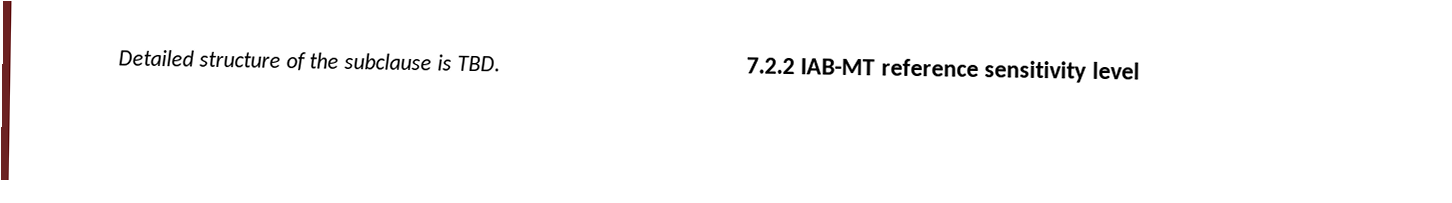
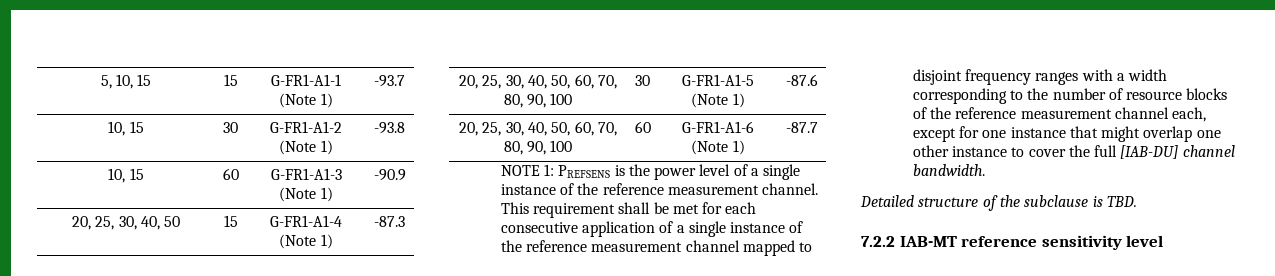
(118, 58) none -> [100,74,152,89] [223,74,238,86] [271,74,341,86] [279,93,333,108] [374,75,405,87] [108,121,144,136] [223,122,238,133] [270,121,342,133] [279,140,333,155] [374,122,405,134] [108,168,144,183] [222,168,239,180] [270,168,342,180] [279,187,333,202] [373,169,406,181] [71,216,181,230] [223,215,238,227] [270,215,342,227] [279,234,333,249] [374,216,405,227] [459,74,617,89] [503,93,573,108] [635,75,650,86] [682,74,754,86] [691,93,745,108] [785,74,818,86] [459,121,617,136] [503,140,573,155] [634,121,651,133] [682,121,754,133] [691,140,745,155] [785,122,818,133] [500,164,801,180] [500,183,819,195] [500,202,757,218] [500,221,804,237] [500,240,813,256] [912,69,1168,85] [912,88,1228,104] [912,107,1207,122] [912,126,1221,142] [912,145,1235,159] [912,164,985,176] 5, 10, 15 | 15 | G-FR1-A1-1 (Note 1) | -93.7 // 10, 15 | 30 | G-FR1-A1-2 (Note 1) | -93.8 // 10, 15 | 60 | G-FR1-A1-3 (Note 1) | -90.9 // 20, 25, 30, 40, 50 | 15 | G-FR1-A1-4 (Note 1) | -87.3 // 20, 25, 30, 40, 50, 60, 70, 80, 90, 100 | 30 | G-FR1-A1-5 (Note 1) | -87.6 // 20, 25, 30, 40, 50, 60, 70, 80, 90, 100 | 60 | G-FR1-A1-6 (Note 1) | -87.7 // NOTE 1: PREFSENS is the power level of a single instance of the reference measurement channel. This requirement shall be met for each consecutive application of a single instance of the reference measurement channel mapped to disjoint frequency ranges with a width corresponding to the number of resource blocks of the reference measurement channel each, except for one instance that might overlap one other instance to cover the full [IAB-DU] channel bandwidth. //

